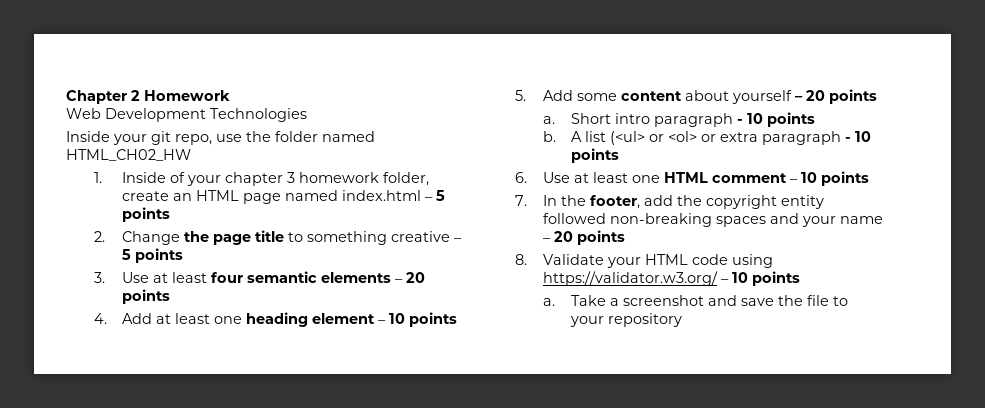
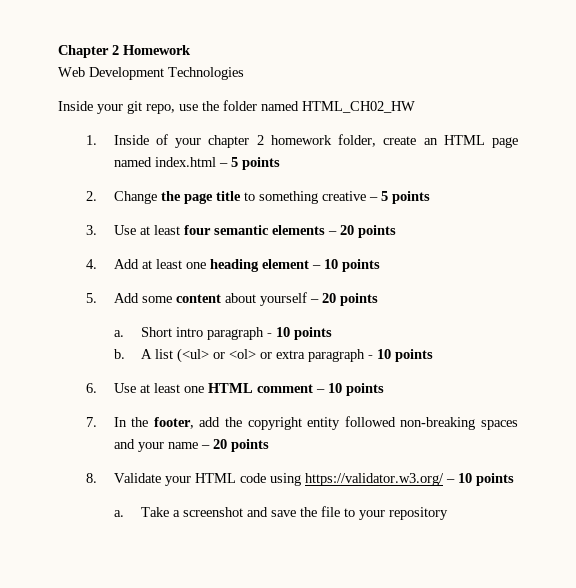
[286,172,295,183] 3 -> [256,135,264,145] 2

